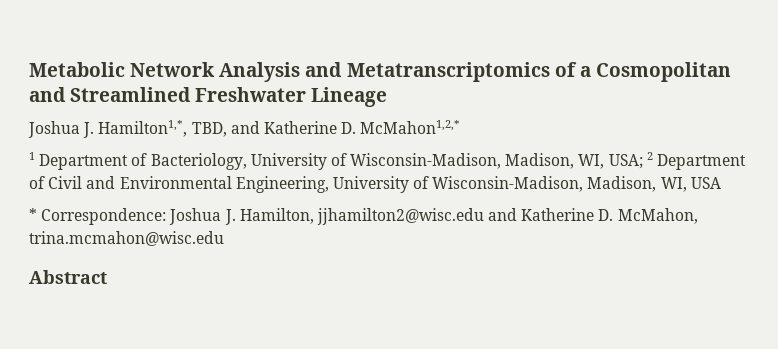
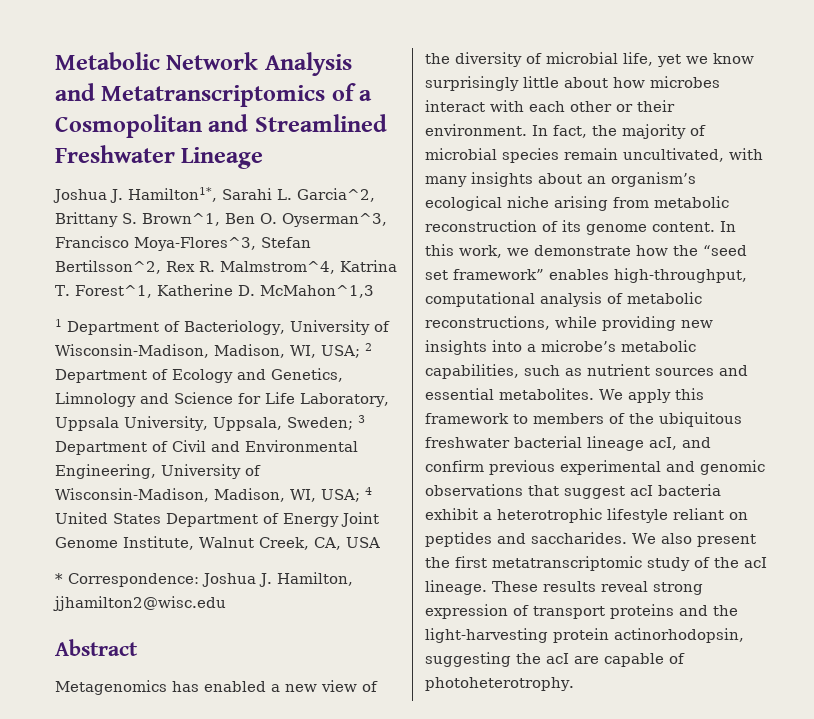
[98,120,461,137] Hamilton1,*, TBD, and Katherine D. McMahon1,2,* -> [127,187,375,202] [55,212,387,227] [55,236,311,251] [55,260,397,274] [55,284,374,298] Hamilton1*, Sarahi L. Garcia^2, Brittany S. Brown^1, Ben O. Oyserman^3, Francisco Moya-Flores^3, Stefan Bertilsson^2, Rex R. Malmstrom^4, Katrina T. Forest^1, Katherine D. McMahon^1,3
(45, 182) none -> [172,368,343,383] [55,392,389,407] [55,415,365,431] [55,441,168,455] Ecology and Genetics, Limnology and Science for Life Laboratory, Uppsala University, Uppsala, Sweden; 3 Department of
(687, 184) none -> [321,487,372,502] [55,512,379,527] [55,536,341,550] USA; 4 United States Department of Energy Joint Genome Institute, Walnut Creek, CA,
[488,208,698,224] [29,231,224,246] [29,270,107,284] and Katherine D. McMahon, trina.mcmahon@wisc.edu // Abstract -> [55,639,138,656] [55,680,378,695] [425,52,754,67] [425,76,720,91] [425,100,675,112] [425,124,706,139] [425,148,763,163] [425,172,696,187] [425,196,729,211] [425,220,736,235] [425,244,747,258] [425,268,747,283] [425,292,702,307] [425,316,713,331] [425,340,696,355] [425,364,748,379] [425,388,704,403] [425,412,742,427] [425,436,711,451] [425,460,765,475] [425,484,721,499] [425,508,748,523] [425,532,756,547] [425,556,767,571] [425,580,703,595] [425,604,738,619] [425,628,744,643] [425,652,685,667] [425,677,574,691] // Abstract // Metagenomics has enabled a new view of the diversity of microbial life, yet we know surprisingly little about how microbes interact with each other or their environment. In fact, the majority of microbial species remain uncultivated, with many insights about an organism’s ecological niche arising from metabolic reconstruction of its genome content. In this work, we demonstrate how the “seed set framework” enables high-throughput, computational analysis of metabolic reconstructions, while providing new insights into a microbe’s metabolic capabilities, such as nutrient sources and essential metabolites. We apply this framework to members of the ubiquitous freshwater bacterial lineage acI, and confirm previous experimental and genomic observations that suggest acI bacteria exhibit a heterotrophic lifestyle reliant on peptides and saccharides. We also present the first metatranscriptomic study of the acI lineage. These results reveal strong expression of transport proteins and the light-harvesting protein actinorhodopsin, suggesting the acI are capable of photoheterotrophy.

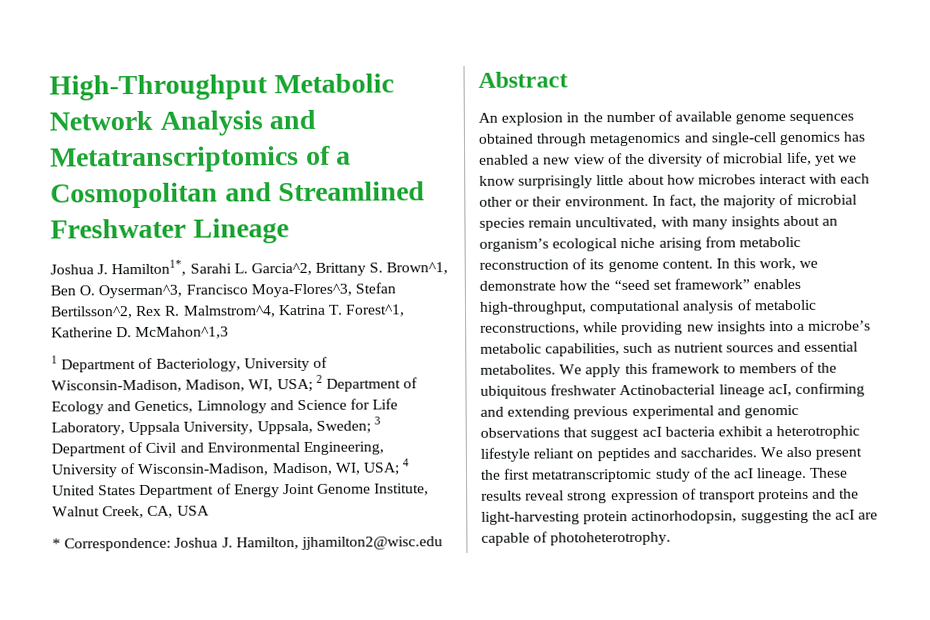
(55, 61) none -> [49,74,268,101] High-Throughput
[55,680,167,695] Metagenomics -> [478,110,855,126] [478,131,840,147] An explosion in the number of available genome sequences obtained through metagenomics and single-cell genomics
[514,436,582,448] bacterial -> [619,384,716,396] Actinobacterial
[682,437,711,448] [425,460,484,472] and confirm -> [794,382,865,397] [480,406,571,420] confirming and extending

